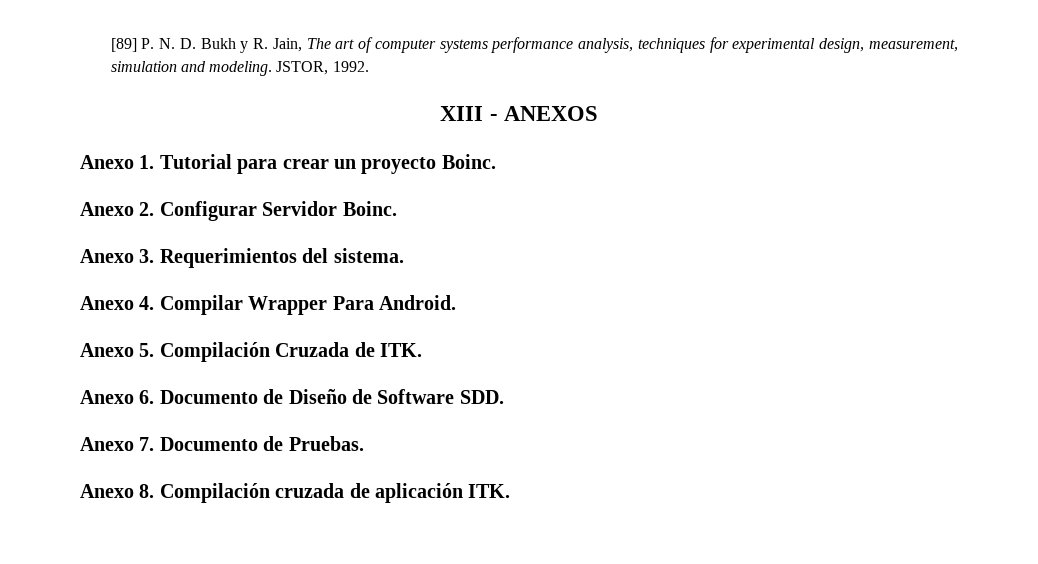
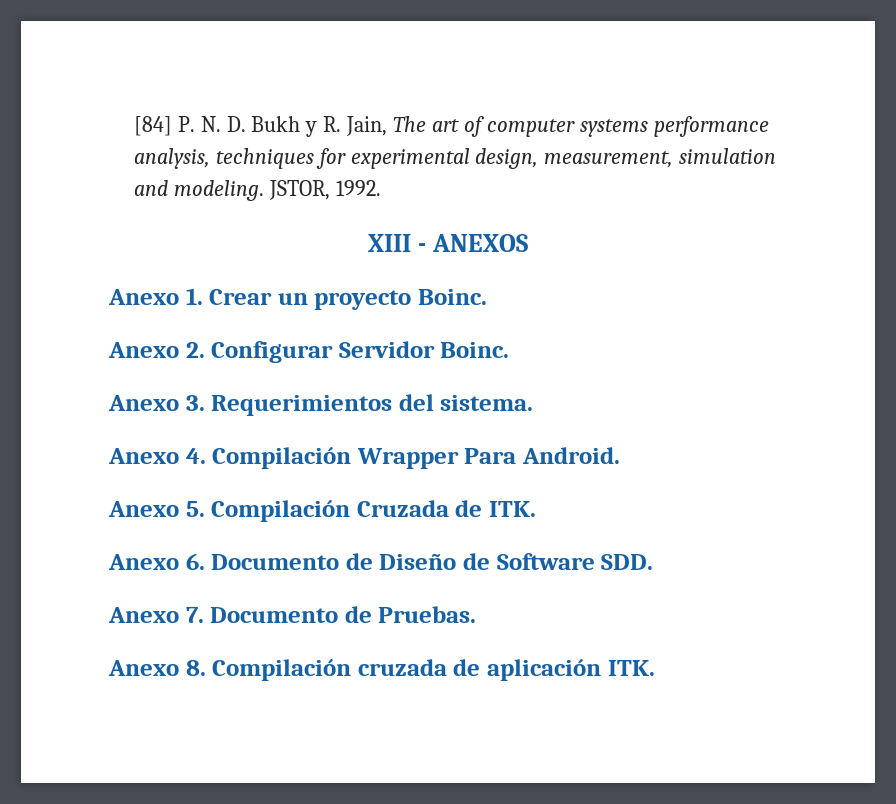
[110,38,137,52] [89] -> [133,116,172,136] [84]
[159,154,329,174] Tutorial para crear -> [209,289,273,305] Crear
[159,295,243,315] Compilar -> [212,447,352,469] Compilación

